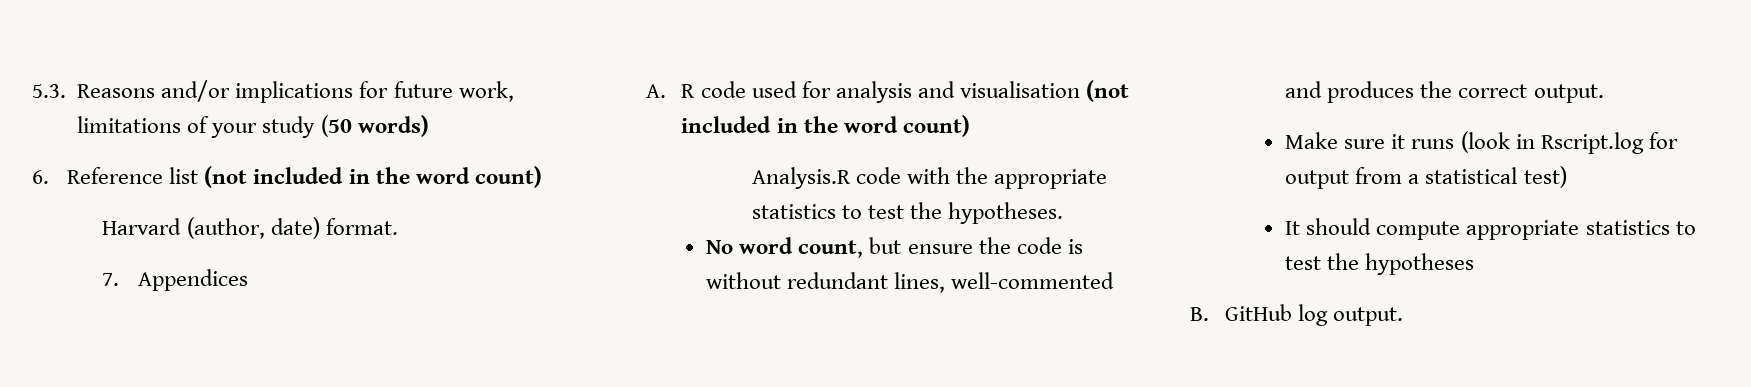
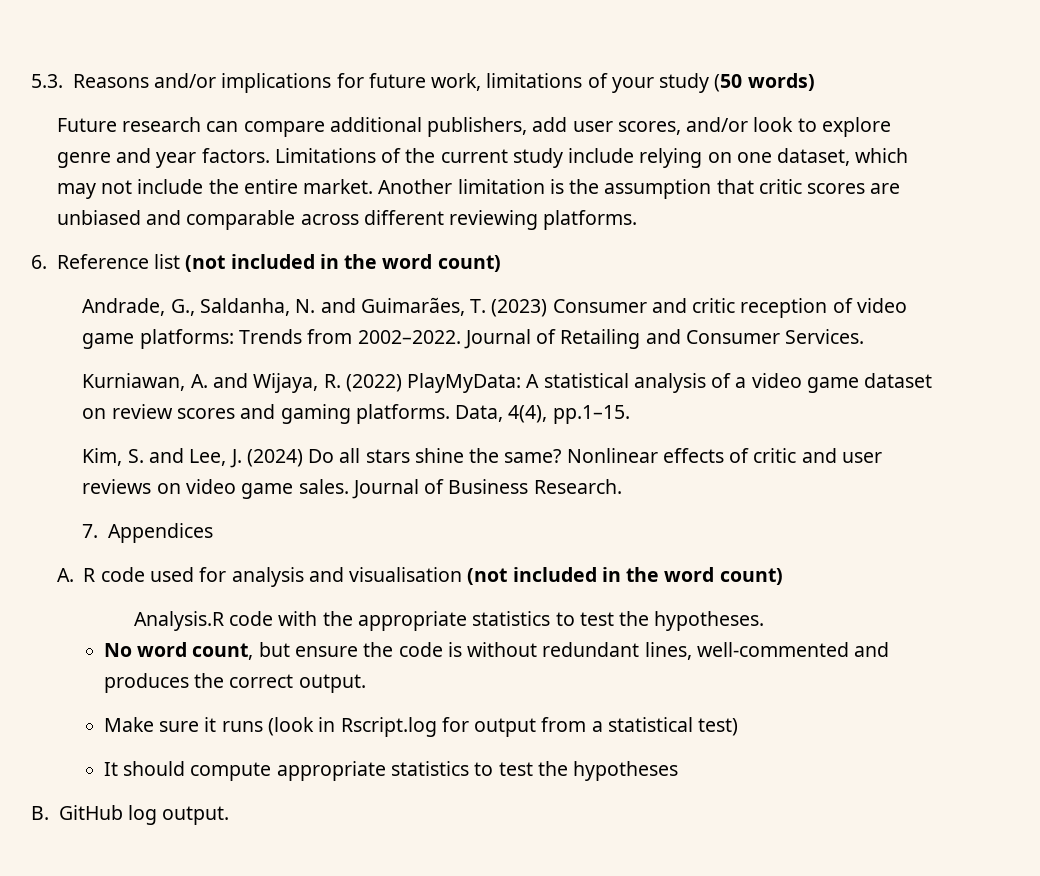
(429, 126) none -> [56,117,891,137] [56,148,909,168] [56,179,901,199] [56,210,638,230] // Future research can compare additional publishers, add user scores, and/or look to explore genre and year factors. Limitations of the current study include relying on one dataset, which may not include the entire market. Another limitation is the assumption that critic scores are unbiased and comparable across different reviewing platforms.
[102,217,398,239] Harvard (author, date) format. -> [82,297,907,318] [82,329,865,349] [82,373,933,393] [82,404,630,424] [82,448,882,468] [82,479,622,499] Andrade, G., Saldanha, N. and Guimarães, T. (2023) Consumer and critic reception of video game platforms: Trends from 2002–2022. Journal of Retailing and Consumer Services. // Kurniawan, A. and Wijaya, R. (2022) PlayMyData: A statistical analysis of a video game dataset on review scores and gaming platforms. Data, 4(4), pp.1–15. // Kim, S. and Lee, J. (2024) Do all stars shine the same? Nonlinear effects of critic and user reviews on video game sales. Journal of Business Research.

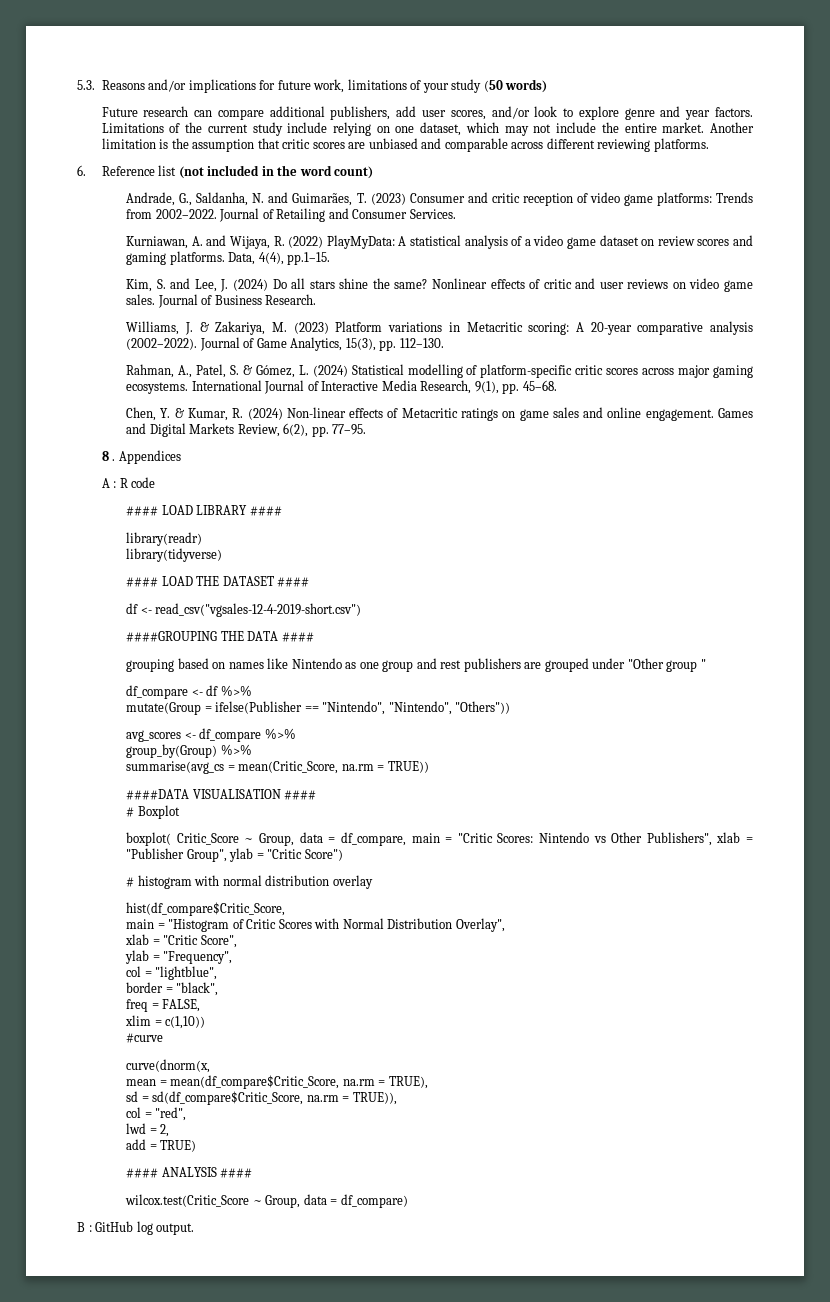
[82,524,99,538] 7. -> [126,321,753,335] [126,337,444,351] [126,364,753,378] [126,380,557,394] [126,407,754,421] [126,423,367,437] [101,451,116,461] Williams, J. & Zakariya, M. (2023) Platform variations in Metacritic scoring: A 20-year comparative analysis (2002–2022). Journal of Game Analytics, 15(3), pp. 112–130. // Rahman, A., Patel, S. & Gómez, L. (2024) Statistical modelling of platform-specific critic scores across major gaming ecosystems. International Journal of Interactive Media Research, 9(1), pp. 45–68. // Chen, Y. & Kumar, R. (2024) Non-linear effects of Metacritic ratings on game sales and online engagement. Games and Digital Markets Review, 6(2), pp. 77–95. // 8 .
[56,568,74,582] A. -> [101,478,117,488] A :
[150,567,783,587] [133,611,765,631] [103,642,890,660] [103,673,366,693] [103,717,739,737] [103,761,679,781] [31,806,49,820] used for analysis and visualisation (not included in the word count) // Analysis.R code with the appropriate statistics to test the hypotheses. // No word count, but ensure the code is without redundant lines, well-commented and produces the correct output. // Make sure it runs (look in Rscript.log for output from a statistical test) // It should compute appropriate statistics to test the hypotheses // B. -> [126,505,282,516] [126,532,203,546] [126,548,223,562] [126,576,310,587] [126,603,362,617] [126,631,314,642] [126,658,706,672] [126,685,252,699] [126,701,511,715] [126,728,296,742] [126,744,252,758] [126,761,429,774] [126,789,317,800] [126,805,180,819] [126,832,753,846] [126,848,343,862] [126,875,373,889] [126,902,286,916] [126,918,505,932] [125,934,237,948] [125,950,233,964] [126,966,218,980] [126,982,219,996] [126,999,201,1012] [125,1015,206,1029] [126,1033,164,1043] [126,1059,211,1073] [126,1075,428,1089] [126,1091,397,1105] [126,1107,187,1121] [126,1123,170,1137] [126,1139,197,1152] [126,1167,253,1178] [125,1194,408,1208] [77,1222,92,1232] // #### LOAD LIBRARY #### // library(readr) // library(tidyverse) // #### LOAD THE DATASET #### // df <- read_csv("vgsales-12-4-2019-short.csv") // ####GROUPING THE DATA #### // grouping based on names like Nintendo as one group and rest publishers are grouped under "Other group " // df_compare <- df %>% // mutate(Group = ifelse(Publisher == "Nintendo", "Nintendo", "Others")) // avg_scores <- df_compare %>% // group_by(Group) %>% // summarise(avg_cs = mean(Critic_Score, na.rm = TRUE)) // ####DATA VISUALISATION #### // # Boxplot // boxplot( Critic_Score ~ Group, data = df_compare, main = "Critic Scores: Nintendo vs Other Publishers", xlab = "Publisher Group", ylab = "Critic Score") // # histogram with normal distribution overlay // hist(df_compare$Critic_Score, // main = "Histogram of Critic Scores with Normal Distribution Overlay", // xlab = "Critic Score", // ylab = "Frequency", // col = "lightblue", // border = "black", // freq = FALSE, // xlim = c(1,10)) // #curve // curve(dnorm(x, // mean = mean(df_compare$Critic_Score, na.rm = TRUE), // sd = sd(df_compare$Critic_Score, na.rm = TRUE)), // col = "red", // lwd = 2, // add = TRUE) // #### ANALYSIS #### // wilcox.test(Critic_Score ~ Group, data = df_compare) // B :

